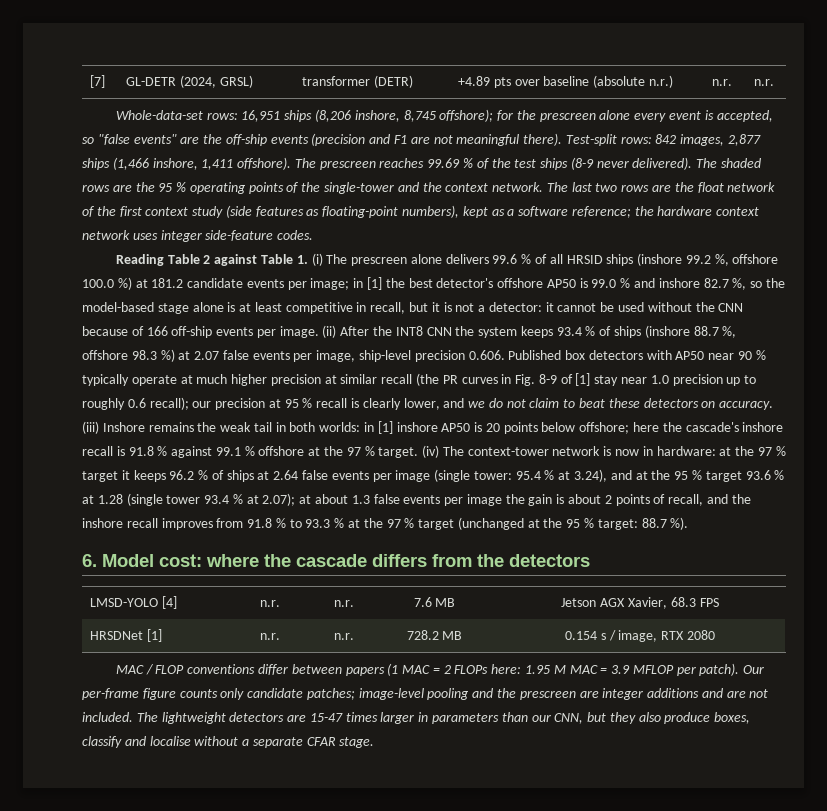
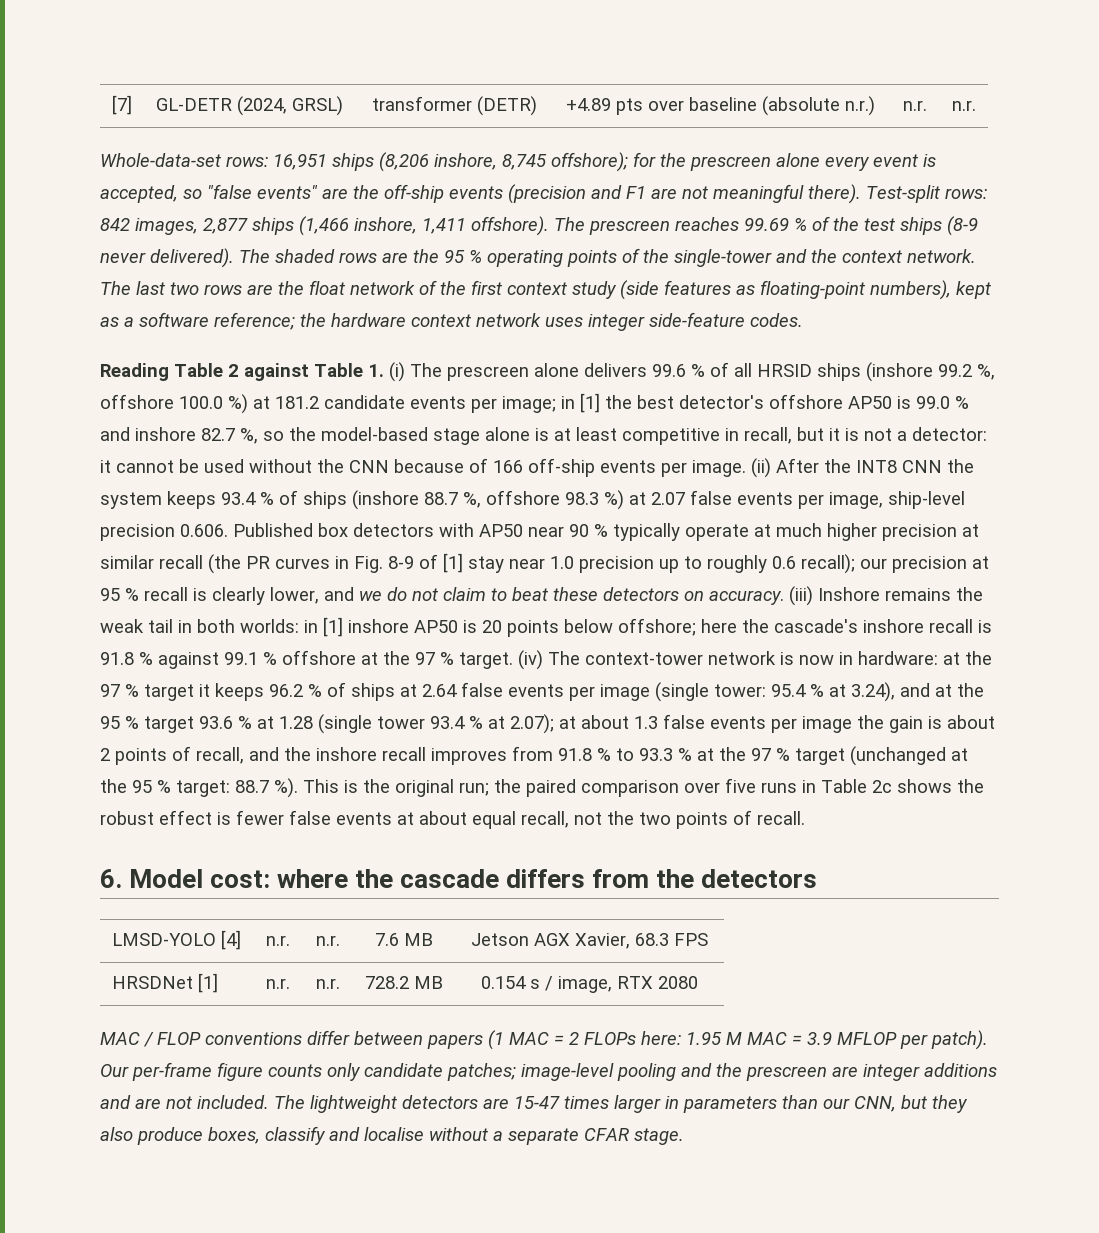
(689, 523) none -> [303,778,984,797] [100,810,805,829] This is the original run; the paired comparison over five runs in Table 2c shows the robust effect is fewer false events at about equal recall, not the two points of recall.

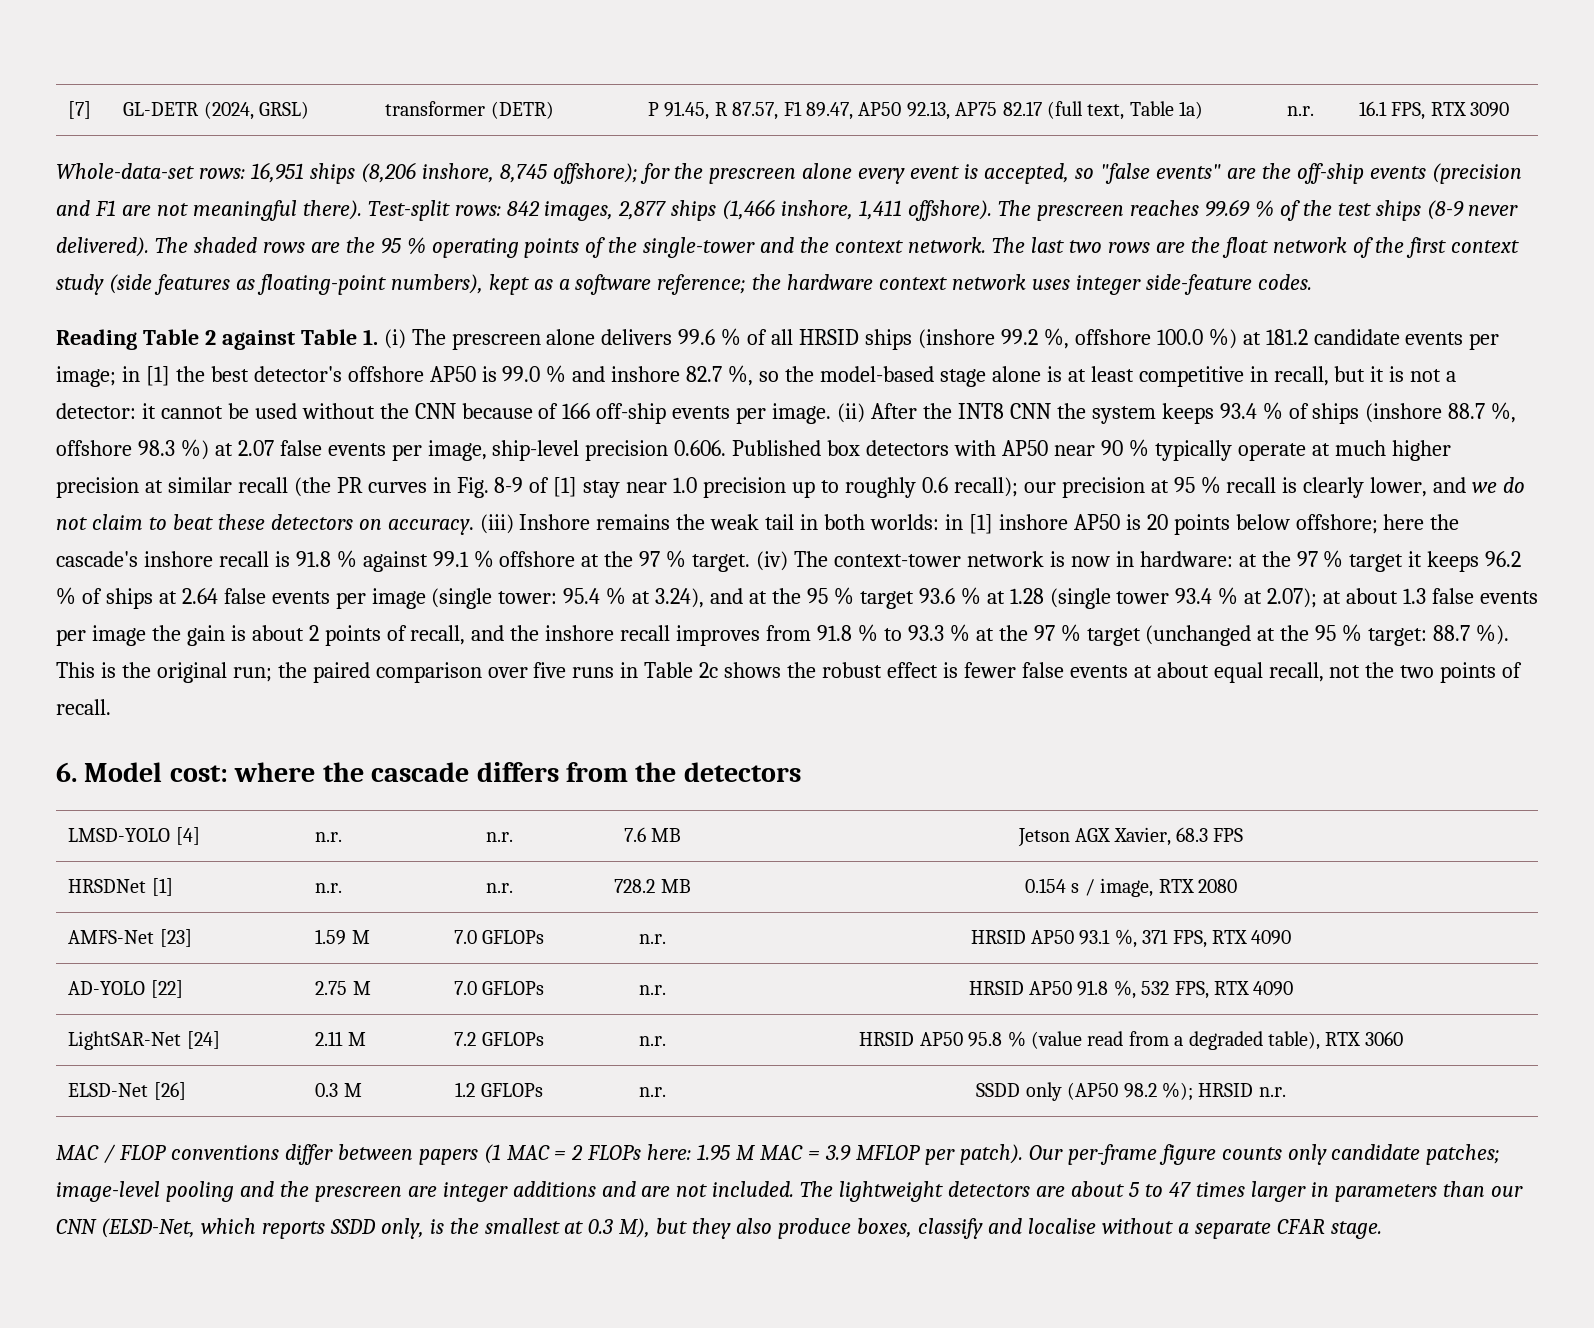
[565,96,875,116] [903,100,927,111] [951,100,976,111] +4.89 pts over baseline (absolute n.r.) | n.r. | n.r. -> [647,101,1204,120] [1286,106,1314,116] [1358,101,1510,120] P 91.45, R 87.57, F1 89.47, AP50 92.13, AP75 82.17 (full text, Table 1a) | n.r. | 16.1 FPS, RTX 3090
(698, 982) none -> [68,929,192,947] [315,929,370,945] [453,930,545,944] [639,934,666,944] [970,929,1292,948] [68,980,183,998] [315,981,371,995] [453,981,545,995] [639,985,666,995] [968,980,1294,999] [68,1031,220,1050] [315,1031,366,1046] [454,1032,544,1046] [639,1036,666,1046] [859,1031,1403,1050] [68,1082,186,1100] [315,1083,362,1097] [455,1082,543,1097] [639,1087,666,1097] [976,1082,1286,1101] // AMFS-Net [23] | 1.59 M | 7.0 GFLOPs | n.r. | HRSID AP50 93.1 %, 371 FPS, RTX 4090 // AD-YOLO [22] | 2.75 M | 7.0 GFLOPs | n.r. | HRSID AP50 91.8 %, 532 FPS, RTX 4090 // LightSAR-Net [24] | 2.11 M | 7.2 GFLOPs | n.r. | HRSID AP50 95.8 % (value read from a degraded table), RTX 3060 // ELSD-Net [26] | 0.3 M | 1.2 GFLOPs | n.r. | SSDD only (AP50 98.2 %); HRSID n.r.
[514,1096,560,1109] 15-47 -> [1071,1181,1191,1197] about 5 to 47
[854,1096,896,1112] CNN, -> [56,1218,651,1239] CNN (ELSD-Net, which reports SSDD only, is the smallest at 0.3 M),

